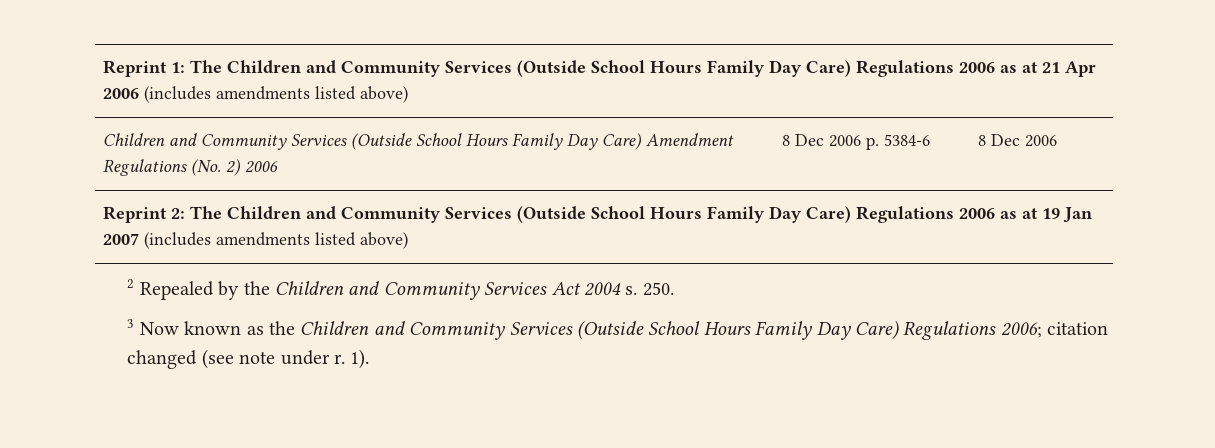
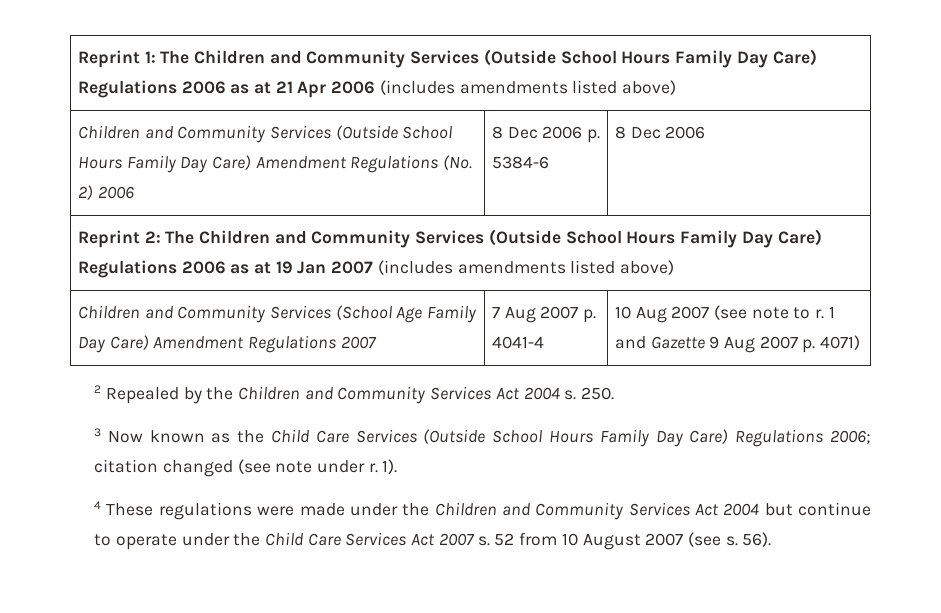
(409, 240) none -> [77,305,477,323] [77,335,377,353] [491,306,596,323] [491,336,544,349] [614,305,835,323] [614,335,861,353] // Children and Community Services (School Age Family Day Care) Amendment Regulations 2007 | 7 Aug 2007 p. 4041-4 | 10 Aug 2007 (see note to r. 1 and Gazette 9 Aug 2007 p. 4071)
[300,321,506,340] Children and Community -> [271,429,349,443] Child Care
(370, 359) none -> [94,501,871,520] [94,532,772,550] // 4 These regulations were made under the Children and Community Services Act 2004 but continue to operate under the Child Care Services Act 2007 s. 52 from 10 August 2007 (see s. 56).

